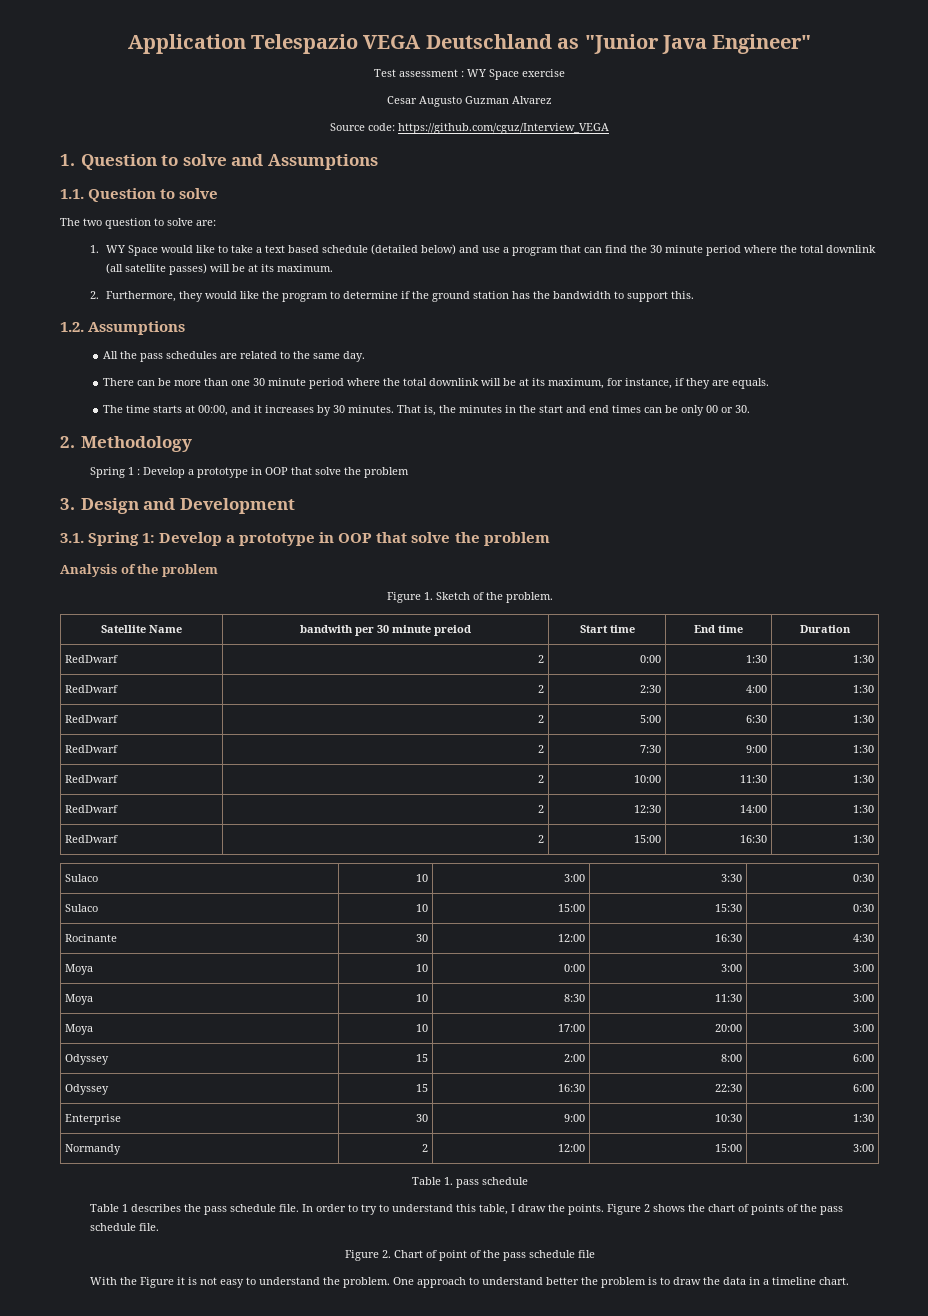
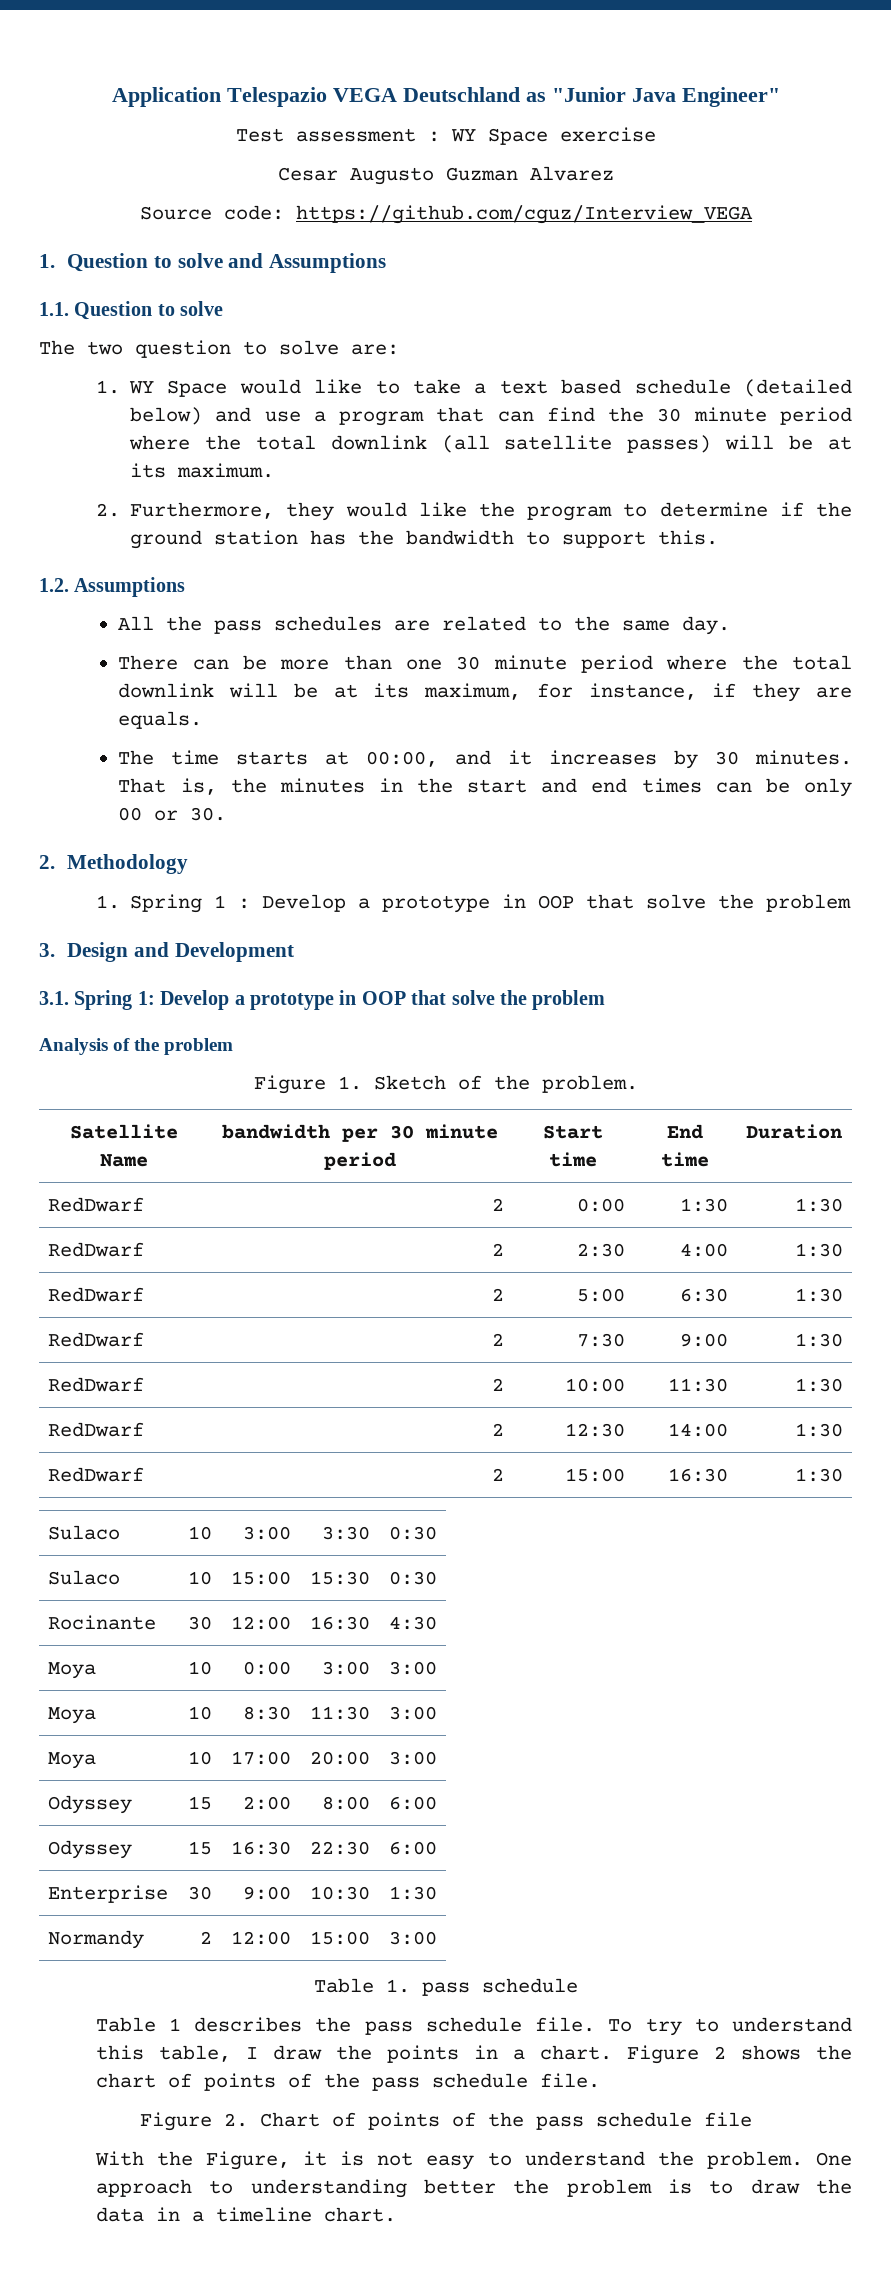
(192, 444) none -> [95,895,120,909] 1.
[300,625,353,633] bandwith -> [222,1124,330,1139] bandwidth
[434,625,471,636] preiod -> [324,1152,396,1170] period
[302,1204,359,1212] In order to -> [608,2019,633,2032] To
[568,1204,605,1215] points. -> [386,2045,612,2063] points in a chart.
[438,1250,467,1261] point -> [367,2112,440,2130] points
[140,1277,175,1288] Figure -> [206,2151,291,2170] Figure,
[482,1277,544,1285] understand -> [250,2179,407,2198] understanding

